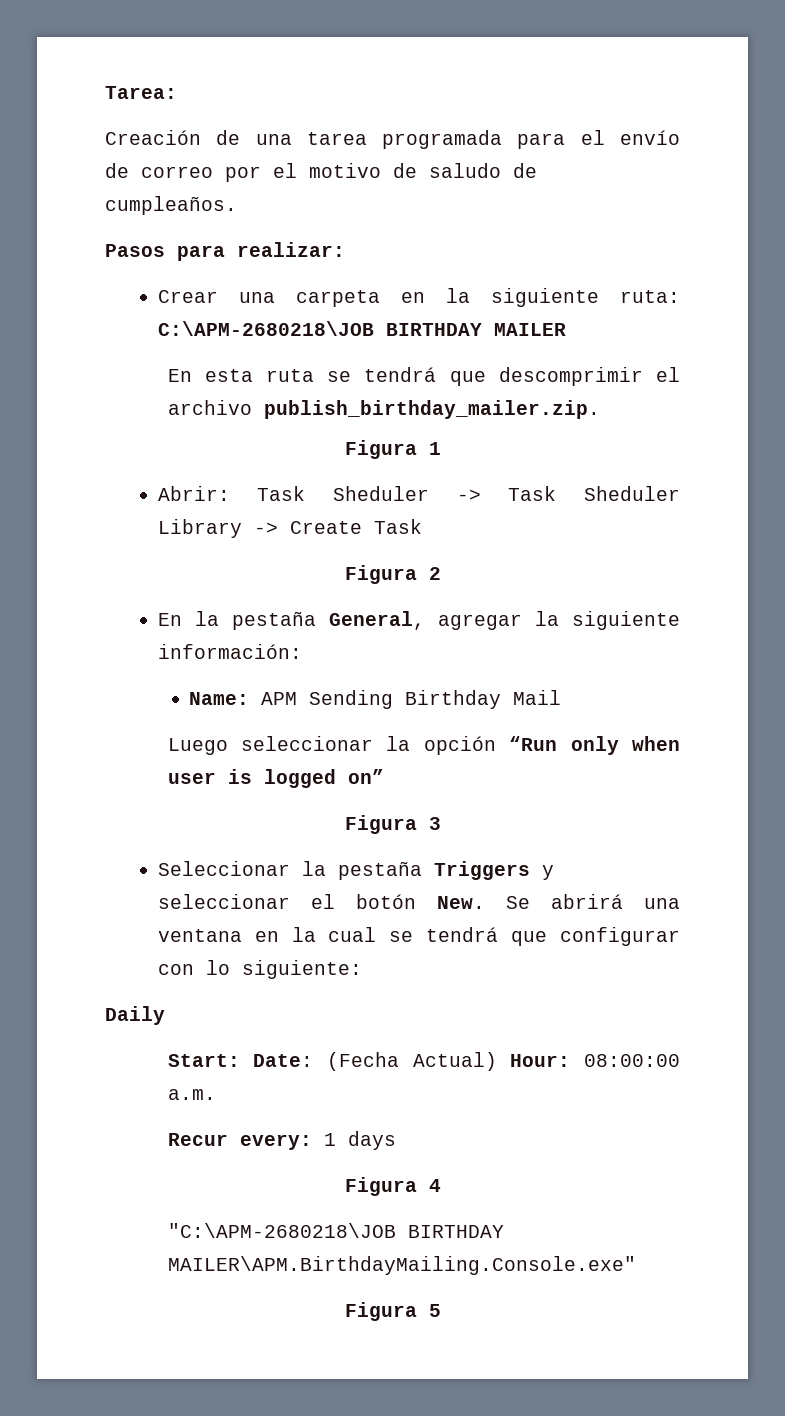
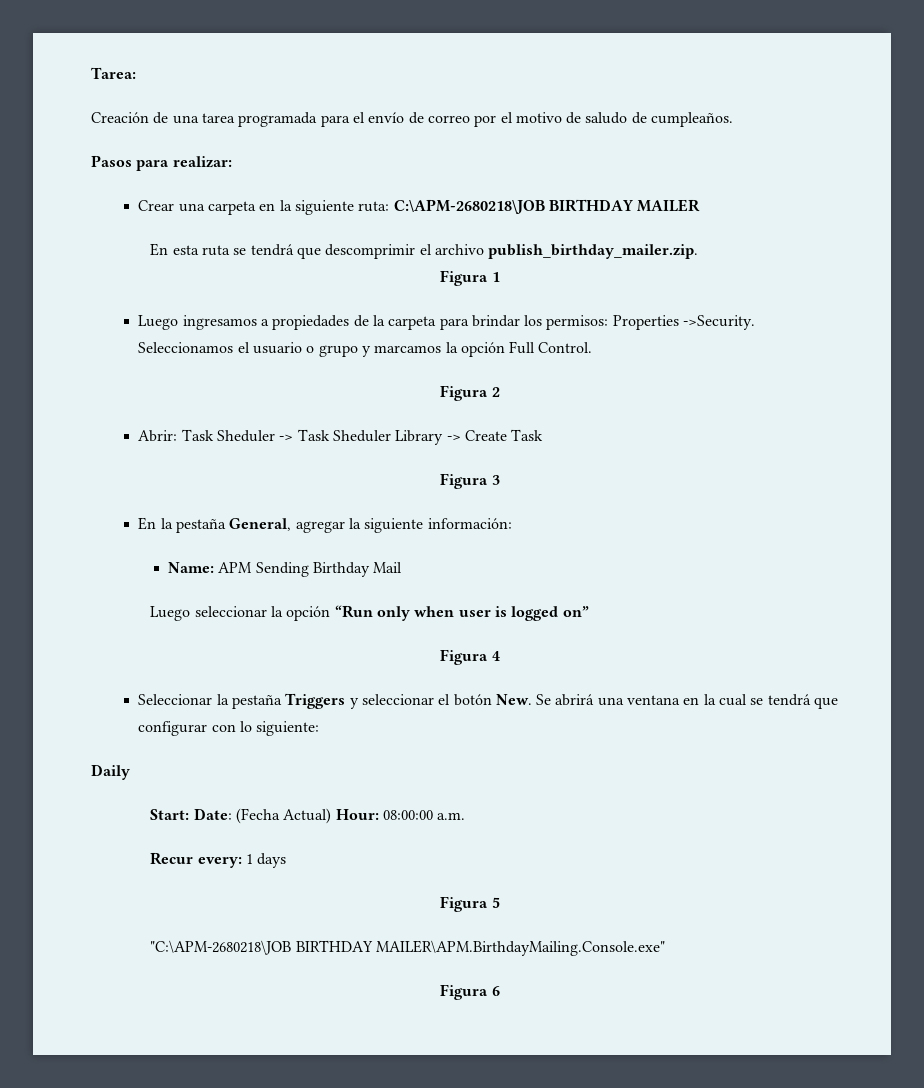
(441, 448) none -> [138,315,756,330] [138,341,593,357] [440,385,500,401] // Luego ingresamos a propiedades de la carpeta para brindar los permisos: Properties ->Security. Seleccionamos el usuario o grupo y marcamos la opción Full Control. // Figura 2
[428,567,441,580] 2 -> [491,475,500,485] 3
[428,817,441,830] 3 -> [491,651,500,661] 4
[428,1179,441,1192] 4 -> [491,897,500,908] 5
[428,1304,441,1317] 5 -> [491,986,500,996] 6

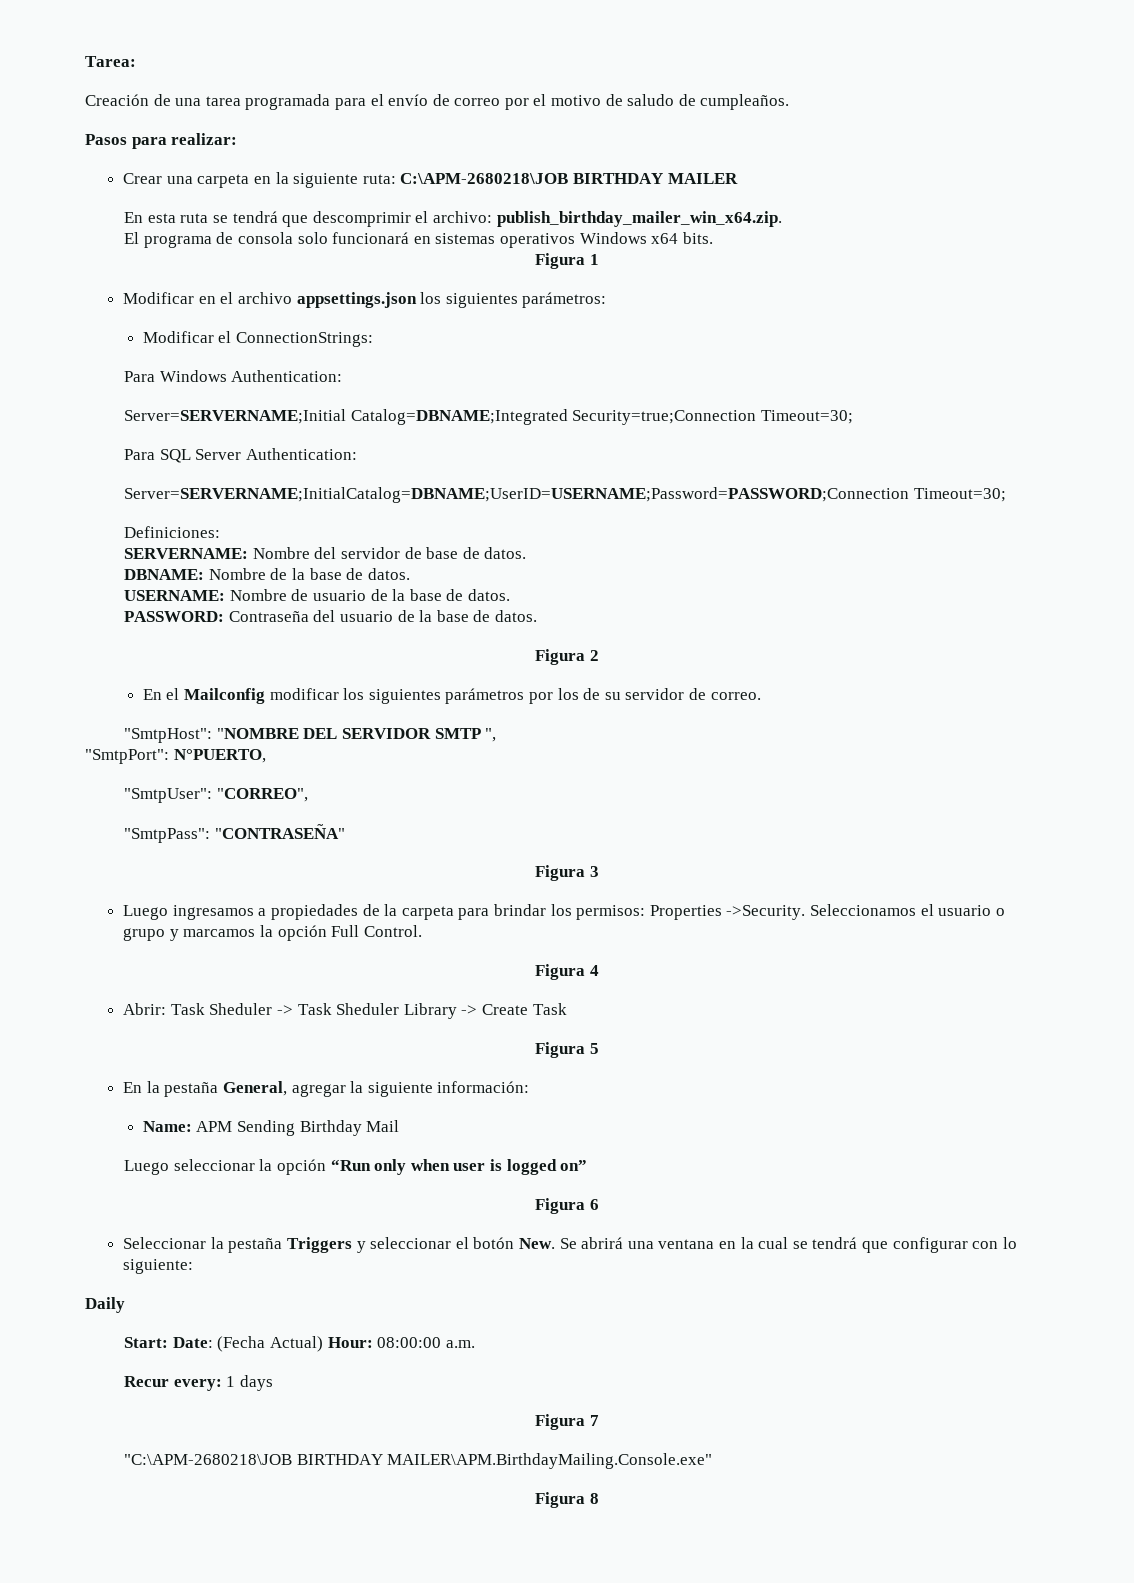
[434,244,699,259] [440,270,500,286] archivo publish_birthday_mailer.zip. // Figura 1 -> [432,211,782,227] [124,232,713,248] [535,253,599,269] [123,292,607,308] [142,331,374,347] [124,370,343,382] [124,409,853,425] [124,448,357,463] [124,487,1006,503] [124,526,221,538] [124,547,527,559] [124,568,410,580] [124,589,510,601] [124,610,537,622] [535,649,599,665] [142,688,761,704] [124,728,497,743] [85,749,266,764] [124,788,308,803] [124,824,345,843] [535,865,599,881] archivo: publish_birthday_mailer_win_x64.zip. // El programa de consola solo funcionará en sistemas operativos Windows x64 bits. // Figura 1 // Modificar en el archivo appsettings.json los siguientes parámetros: // Modificar el ConnectionStrings: // Para Windows Authentication: // Server=SERVERNAME;Initial Catalog=DBNAME;Integrated Security=true;Connection Timeout=30; // Para SQL Server Authentication: // Server=SERVERNAME;InitialCatalog=DBNAME;UserID=USERNAME;Password=PASSWORD;Connection Timeout=30; // Definiciones: // SERVERNAME: Nombre del servidor de base de datos. // DBNAME: Nombre de la base de datos. // USERNAME: Nombre de usuario de la base de datos. // PASSWORD: Contraseña del usuario de la base de datos. // Figura 2 // En el Mailconfig modificar los siguientes parámetros por los de su servidor de correo. // "SmtpHost": "NOMBRE DEL SERVIDOR SMTP ", // "SmtpPort": N°PUERTO, // "SmtpUser": "CORREO", // "SmtpPass": "CONTRASEÑA" // Figura 3
[491,387,500,397] 2 -> [589,965,599,976] 4
[491,475,500,485] 3 -> [589,1043,599,1054] 5
[491,651,500,661] 4 -> [589,1199,599,1210] 6
[491,897,500,908] 5 -> [589,1415,599,1426] 7
[491,986,500,996] 6 -> [589,1493,599,1504] 8

